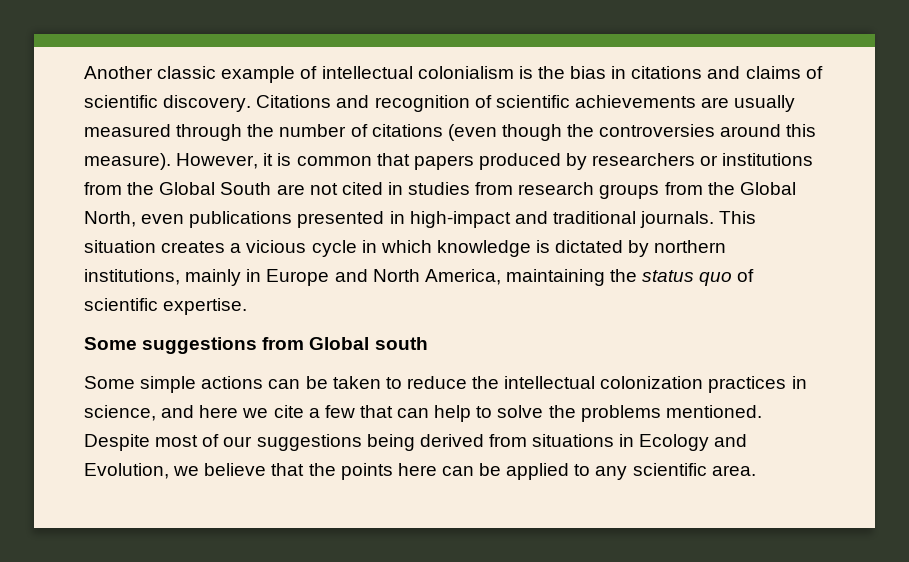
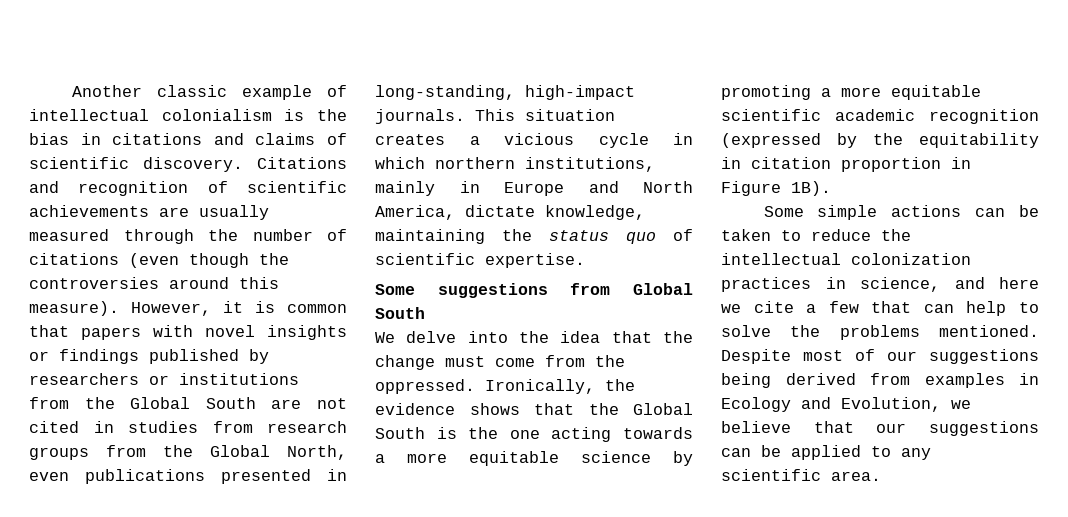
[478,153,561,170] produced -> [153,325,347,340] [29,349,239,364] with novel insights or findings published
[409,211,636,228] high-impact and traditional -> [375,85,635,100] long-standing, high-impact
[436,240,650,257] knowledge is dictated by -> (425, 163) none
(501, 277) none -> [465,205,645,220] dictate knowledge,
[374,337,428,350] south -> [375,307,425,319] [375,331,693,343] [375,355,625,370] [375,379,635,394] [375,403,693,415] [375,427,693,442] [375,451,693,466] [721,85,981,100] [721,109,1039,124] [721,133,1039,148] [721,157,971,172] [721,181,831,196] South // We delve into the idea that the change must come from the oppressed. Ironically, the evidence shows that the Global South is the one acting towards a more equitable science by promoting a more equitable scientific academic recognition (expressed by the equitability in citation proportion in Figure 1B).
[532,434,615,447] situations -> [924,373,1005,388] examples
[308,463,437,480] the points here -> [876,421,1039,436] our suggestions

